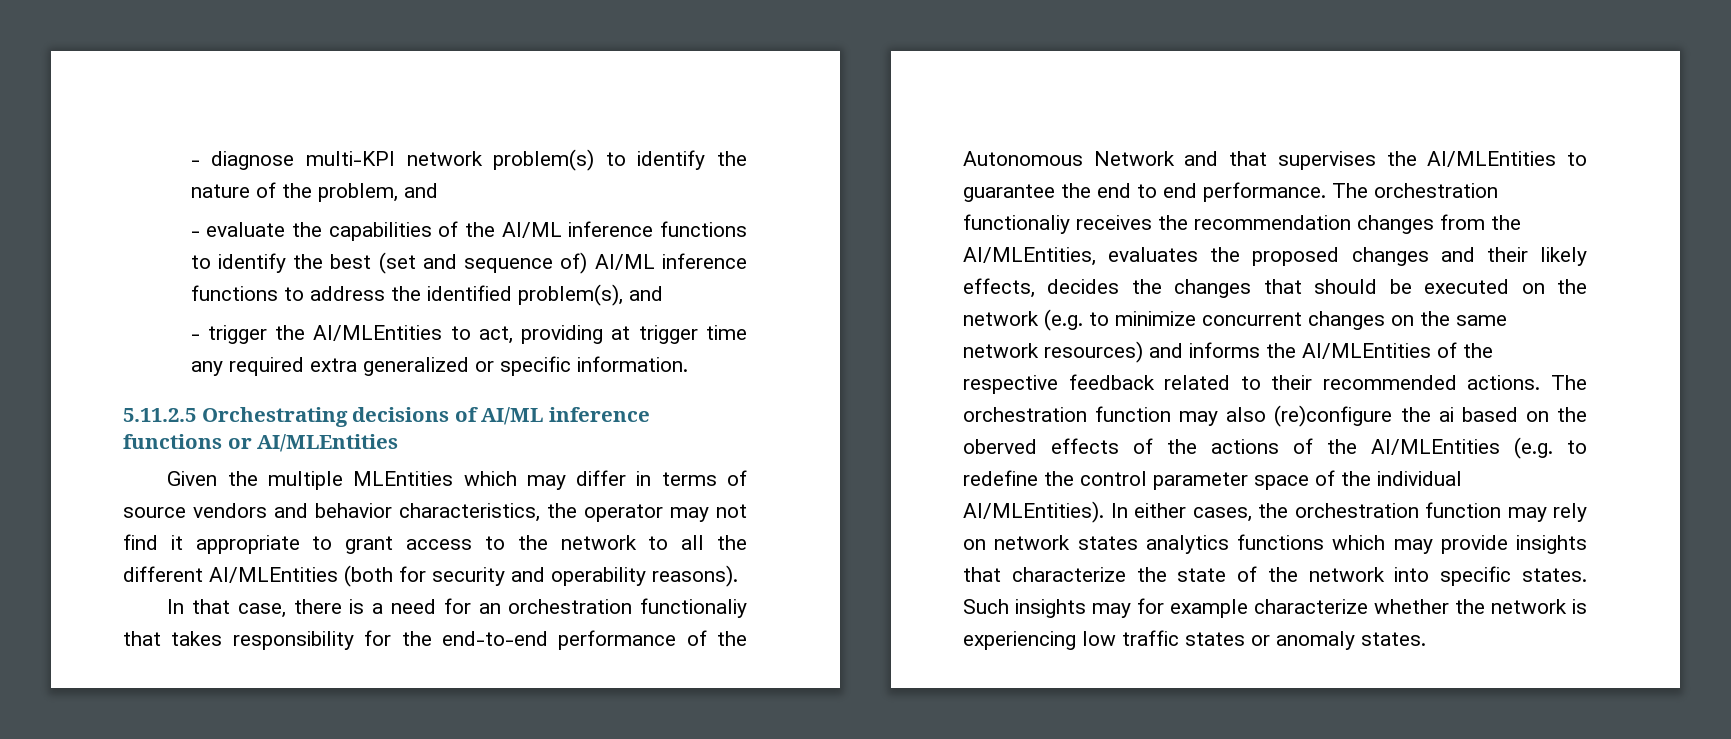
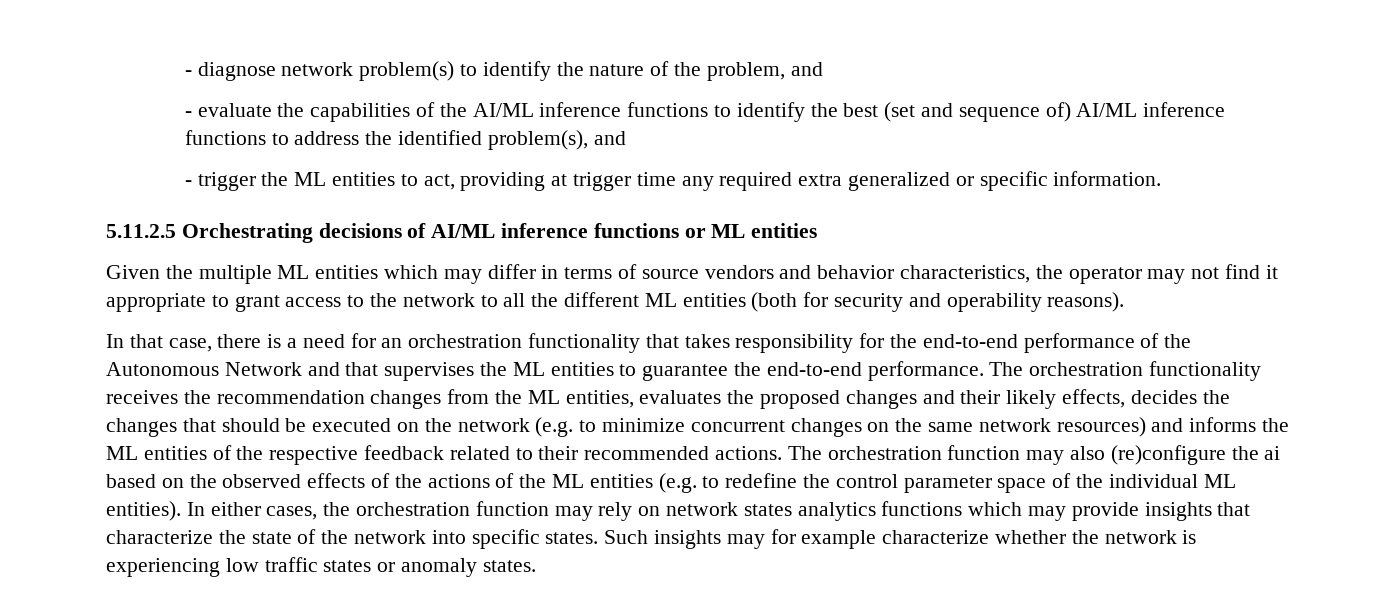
[305,151,395,166] multi-KPI -> (276, 71) none
[313,325,443,341] AI/MLEntities -> [294,172,395,186] ML entities
[257,434,399,452] AI/MLEntities -> [711,223,818,238] ML entities
[353,471,454,486] MLEntities -> [277,265,379,279] ML entities
[209,567,338,583] AI/MLEntities -> [644,293,746,307] ML entities
[640,598,747,618] functionaliy -> [528,333,641,353] functionality
[1427,151,1557,167] AI/MLEntities -> [512,362,614,376] ML entities
[1097,183,1197,198] end to end -> [766,362,862,376] end-to-end
[963,214,1070,234] functionaliy -> [1149,361,1262,381] functionality
[963,247,1096,266] AI/MLEntities, -> [527,390,634,408] ML entities,
[1302,343,1431,359] AI/MLEntities -> [106,446,207,460] ML entities
[963,439,1037,454] oberved -> [222,474,302,488] observed
[1371,439,1500,455] AI/MLEntities -> [552,474,653,488] ML entities
[963,501,1104,523] AI/MLEntities). -> [1203,474,1236,488] [106,501,181,521] ML entities).

